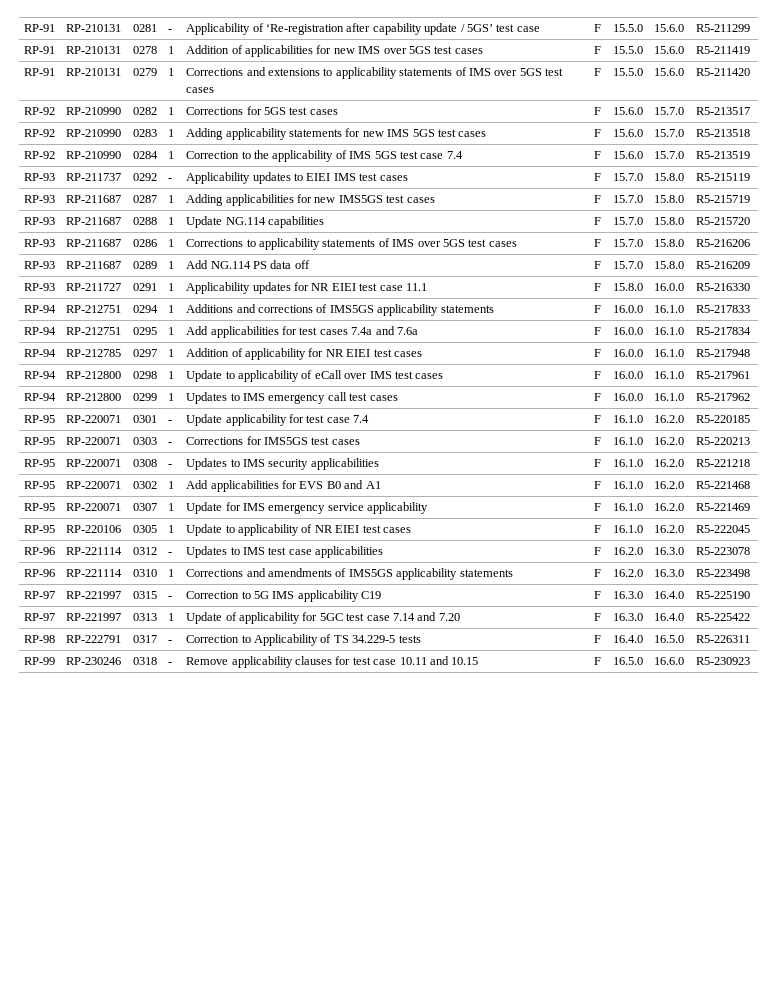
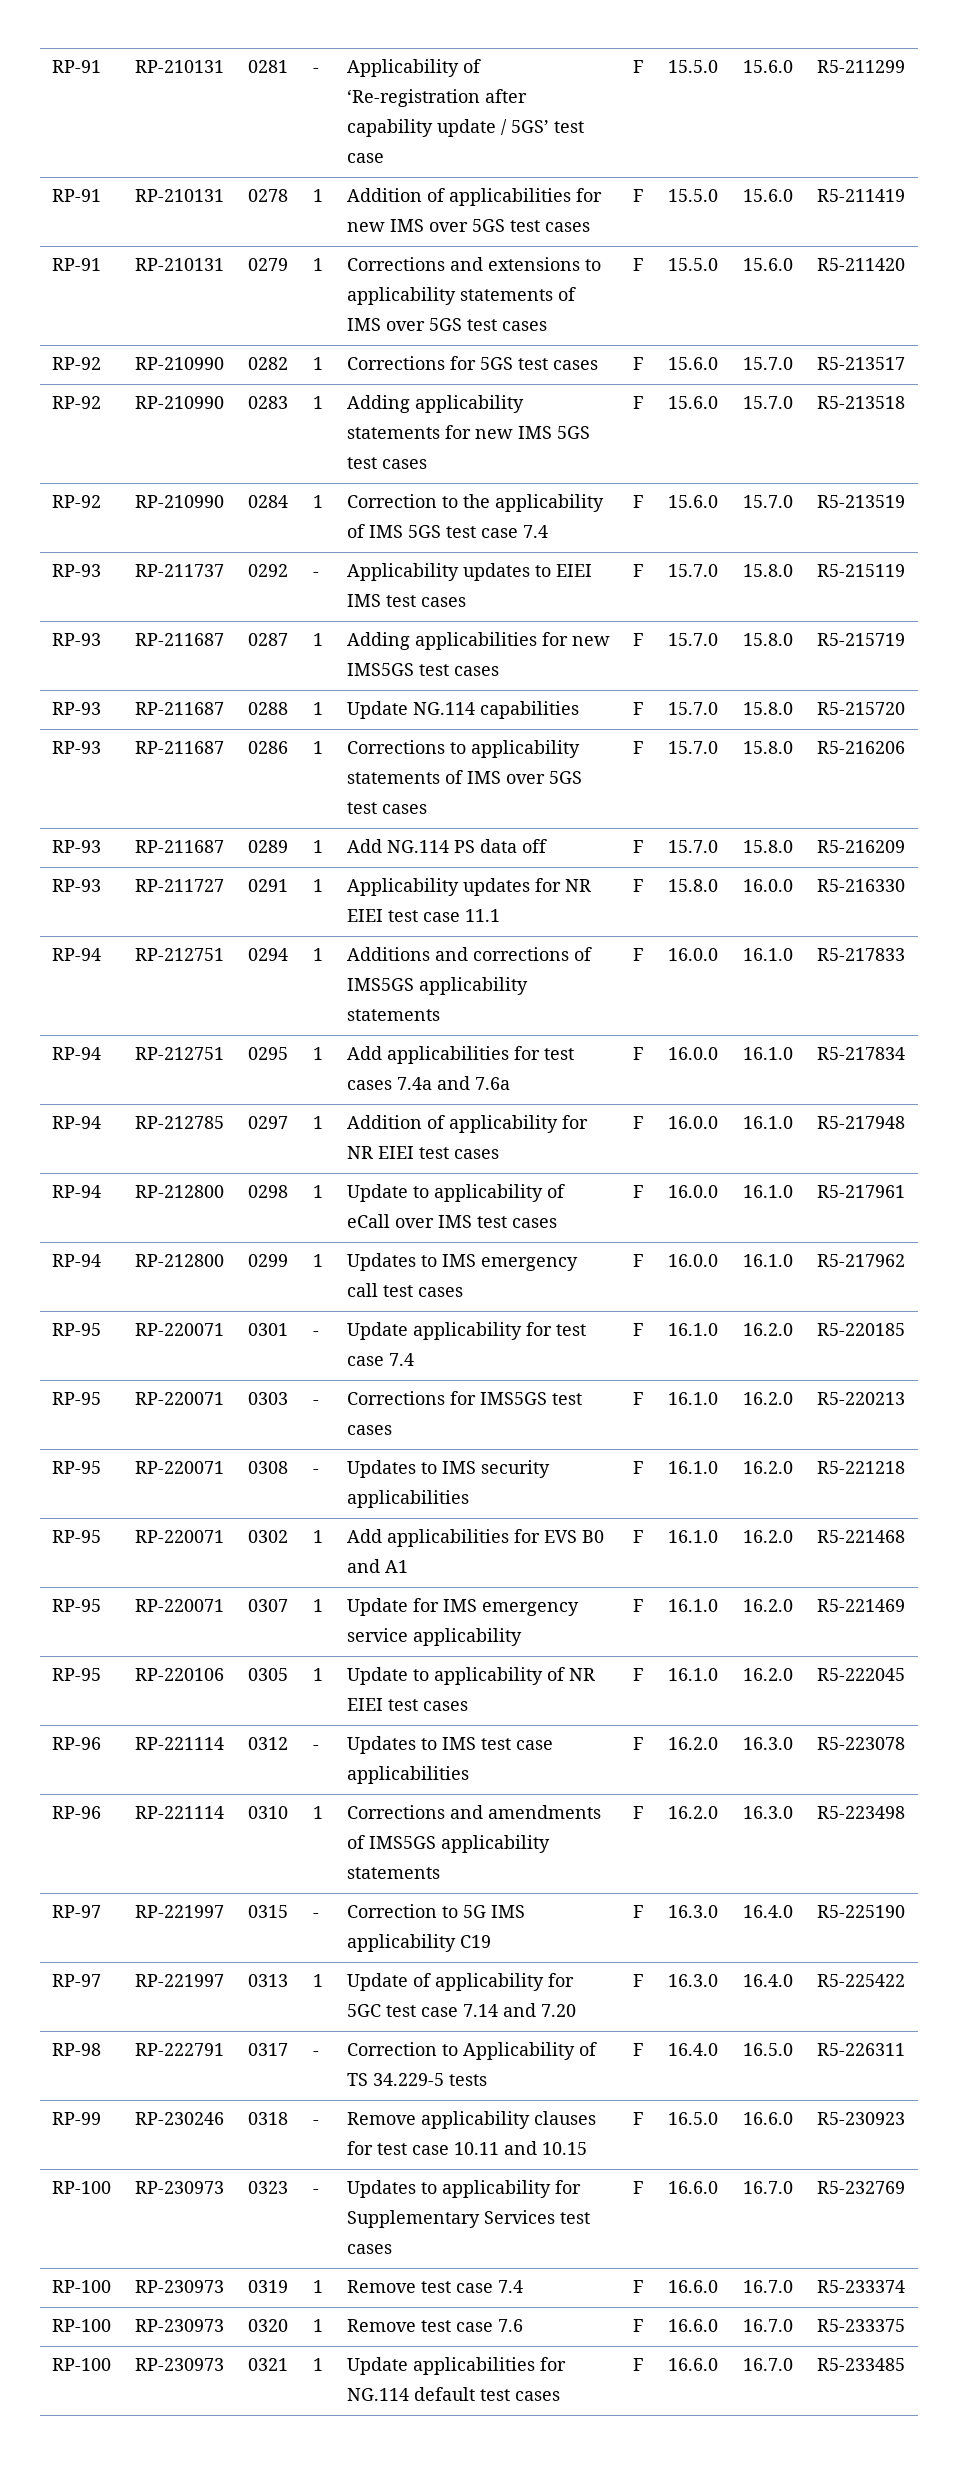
(751, 661) none -> [51,2181,111,2194] [134,2181,224,2194] [247,2181,288,2194] [312,2189,319,2194] [346,2180,581,2198] [346,2210,590,2228] [346,2244,392,2254] [632,2181,644,2194] [667,2181,718,2194] [742,2181,793,2194] [816,2181,905,2194] [51,2280,111,2293] [134,2280,224,2293] [247,2280,288,2293] [312,2280,323,2293] [346,2280,523,2293] [632,2280,644,2293] [667,2280,718,2293] [742,2280,793,2293] [816,2280,905,2293] [51,2319,111,2332] [134,2319,224,2332] [247,2319,288,2332] [312,2319,323,2332] [346,2319,523,2332] [632,2319,644,2332] [667,2319,718,2332] [742,2319,793,2332] [816,2319,905,2332] [51,2358,111,2371] [134,2358,224,2371] [247,2358,288,2371] [312,2358,323,2371] [346,2357,566,2375] [346,2387,560,2401] [632,2358,644,2371] [667,2358,718,2371] [742,2358,793,2371] [816,2358,905,2371] // RP-100 | RP-230973 | 0323 | - | Updates to applicability for Supplementary Services test cases | F | 16.6.0 | 16.7.0 | R5-232769 // RP-100 | RP-230973 | 0319 | 1 | Remove test case 7.4 | F | 16.6.0 | 16.7.0 | R5-233374 // RP-100 | RP-230973 | 0320 | 1 | Remove test case 7.6 | F | 16.6.0 | 16.7.0 | R5-233375 // RP-100 | RP-230973 | 0321 | 1 | Update applicabilities for NG.114 default test cases | F | 16.6.0 | 16.7.0 | R5-233485

